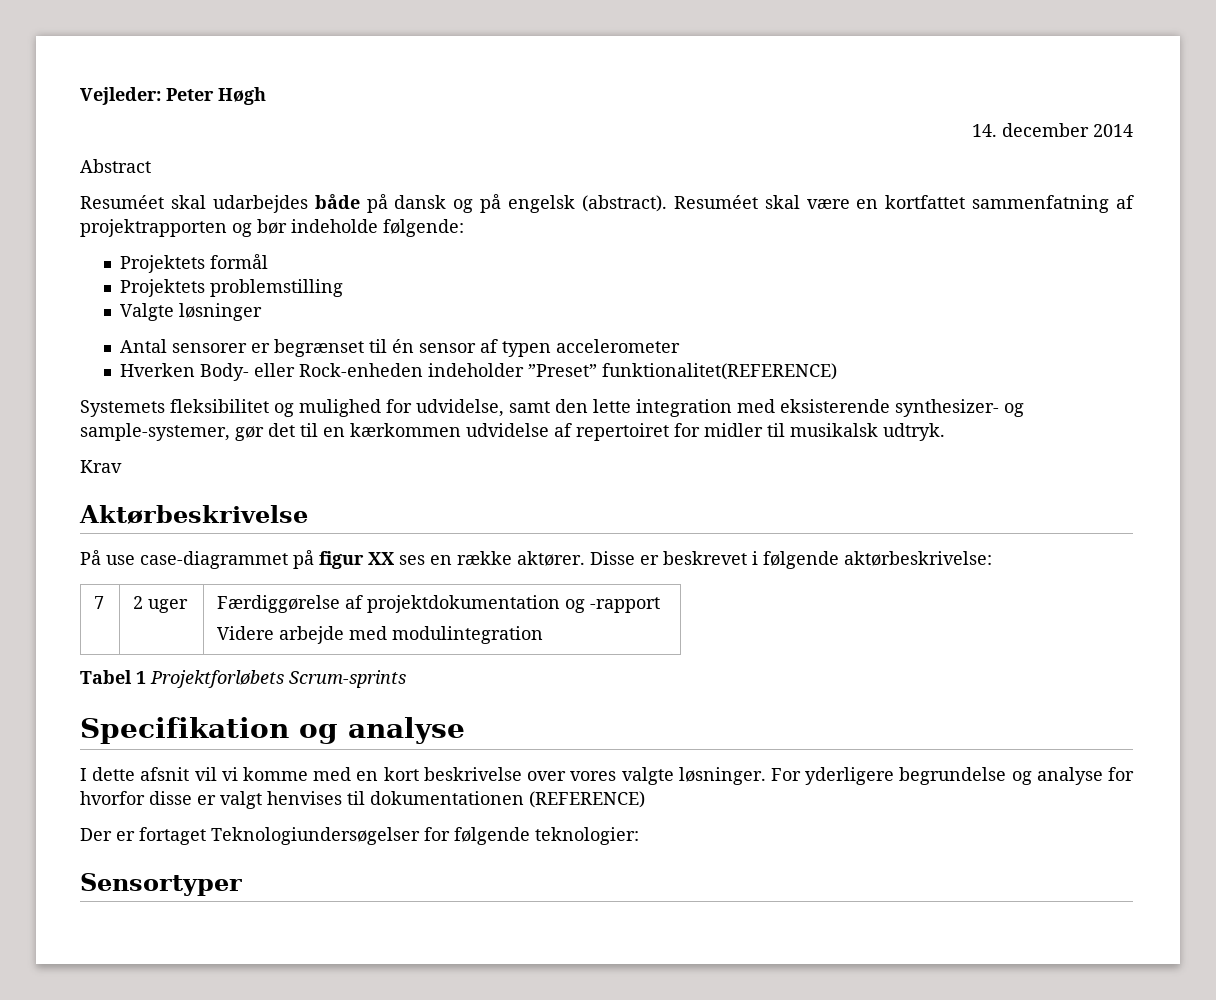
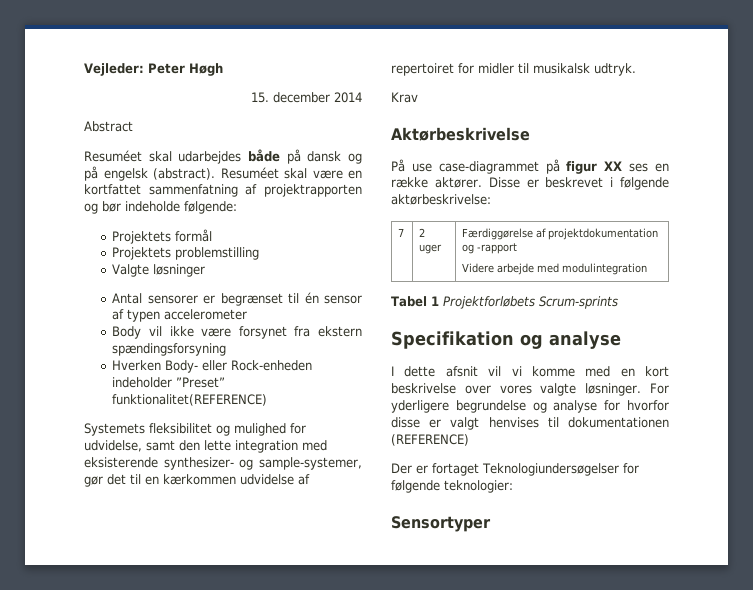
[972,124,997,137] 14. -> [251,92,269,103] 15.
(681, 346) none -> [112,326,362,339] [112,343,227,356] // Body vil ikke være forsynet fra ekstern spændingsforsyning

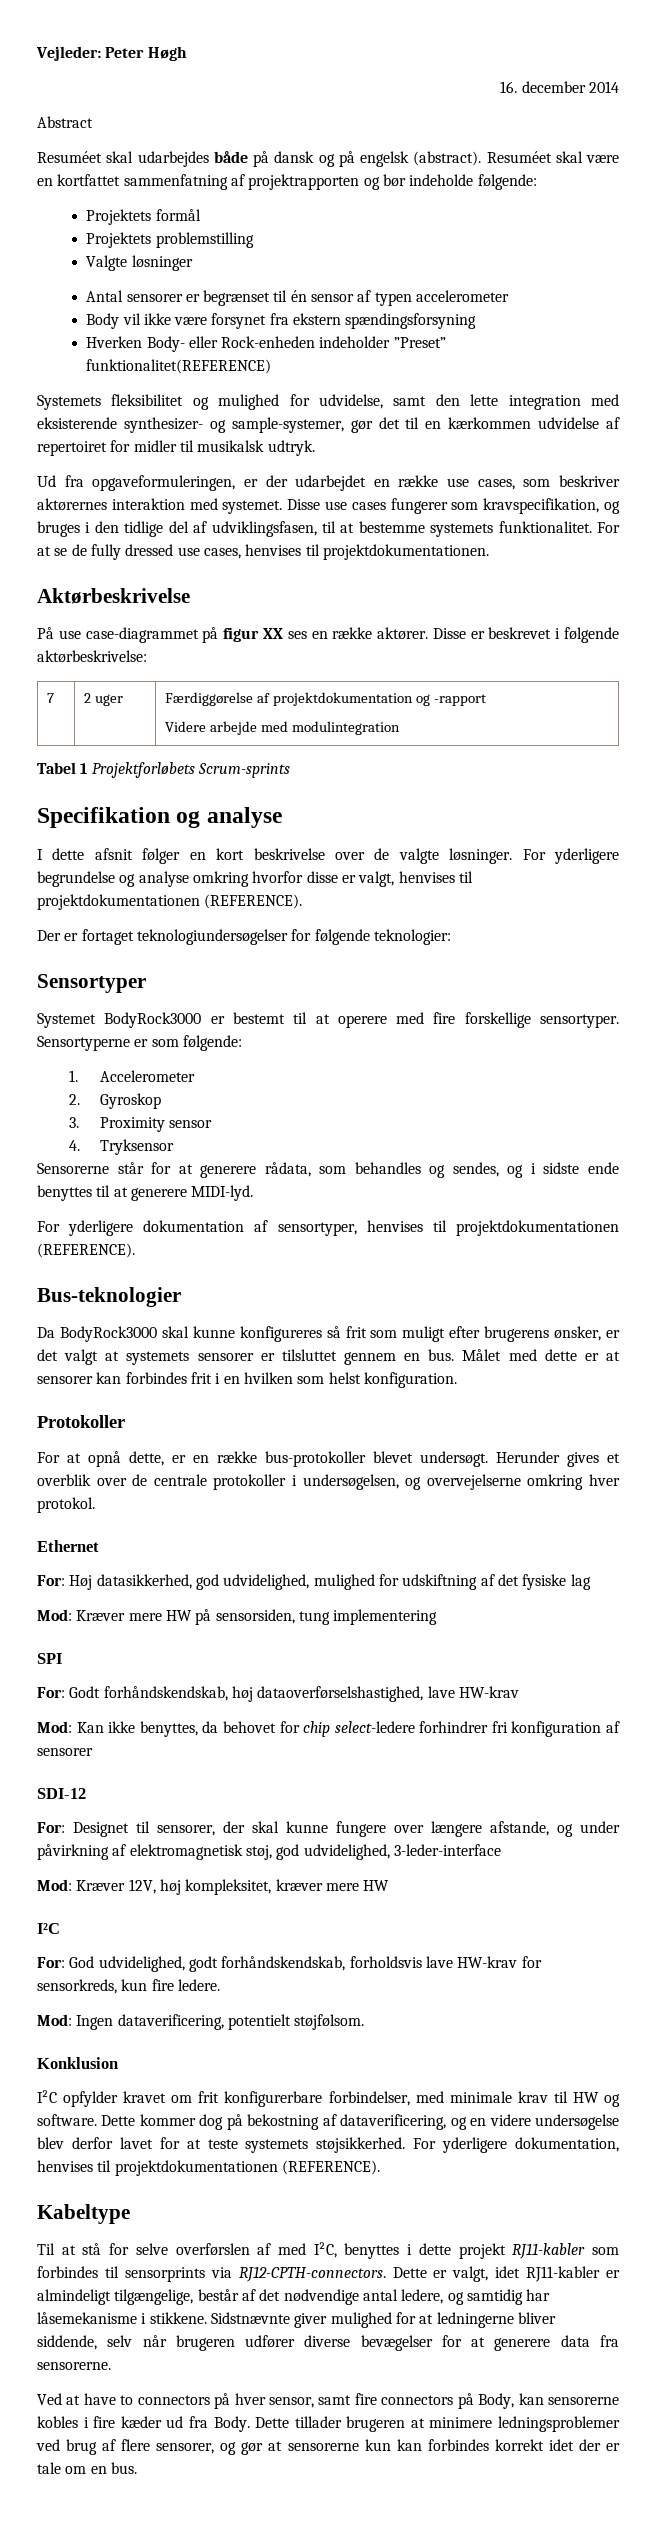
[251,92,269,103] 15. -> [500,81,518,93] 16.
[391,92,418,103] Krav -> [37,475,620,491] [37,498,620,514] [37,521,621,537] [37,544,489,560] Ud fra opgaveformuleringen, er der udarbejdet en række use cases, som beskriver aktørernes interaktion med systemet. Disse use cases fungerer som kravspecifikation, og bruges i den tidlige del af udviklingsfasen, til at bestemme systemets funktionalitet. For at se de fully dressed use cases, henvises til projektdokumentationen.
[488,366,611,377] vil vi komme med -> [142,848,181,864] følger
[499,385,532,394] vores -> [374,848,390,860] de
[604,400,621,411] for -> [192,871,249,887] omkring
[450,417,669,430] [391,434,469,446] valgt henvises til dokumentationen (REFERENCE) -> [358,871,473,887] [37,894,303,910] valgt, henvises til projektdokumentationen (REFERENCE).
[482,463,619,476] Teknologiundersøgelser -> [136,929,288,945] teknologiundersøgelser
(491, 524) none -> [37,1012,620,1028] [37,1035,242,1051] [68,1070,196,1082] [68,1093,162,1109] [68,1117,213,1132] [68,1139,175,1155] [37,1162,620,1178] [37,1185,254,1201] [37,1220,619,1236] [37,1243,135,1258] [37,1287,181,1307] [37,1326,620,1342] [37,1349,620,1365] [37,1372,457,1388] [37,1415,125,1428] [37,1451,620,1467] [37,1474,621,1490] [37,1497,95,1513] [37,1540,99,1552] [37,1574,591,1590] [37,1609,438,1625] [37,1653,62,1664] [37,1686,519,1702] [37,1721,620,1737] [37,1748,93,1756] [37,1788,86,1799] [37,1821,620,1837] [37,1844,501,1860] [37,1879,390,1895] [37,1923,60,1934] [37,1956,542,1972] [37,1979,220,1994] [37,2014,365,2030] [37,2057,118,2069] [37,2090,620,2107] [37,2114,619,2130] [37,2137,620,2153] [37,2160,380,2176] [37,2204,130,2224] [37,2242,619,2259] [37,2266,621,2282] [37,2289,551,2305] [37,2312,556,2328] [37,2335,619,2351] [37,2362,111,2370] [37,2393,620,2409] [37,2416,620,2432] [36,2439,620,2455] [37,2462,137,2474] // Systemet BodyRock3000 er bestemt til at operere med fire forskellige sensortyper. Sensortyperne er som følgende: // 1. Accelerometer // 2. Gyroskop // 3. Proximity sensor // 4. Tryksensor // Sensorerne står for at generere rådata, som behandles og sendes, og i sidste ende benyttes til at generere MIDI-lyd. // For yderligere dokumentation af sensortyper, henvises til projektdokumentationen (REFERENCE). // Bus-teknologier // Da BodyRock3000 skal kunne konfigureres så frit som muligt efter brugerens ønsker, er det valgt at systemets sensorer er tilsluttet gennem en bus. Målet med dette er at sensorer kan forbindes frit i en hvilken som helst konfiguration. // Protokoller // For at opnå dette, er en række bus-protokoller blevet undersøgt. Herunder gives et overblik over de centrale protokoller i undersøgelsen, og overvejelserne omkring hver protokol. // Ethernet // For: Høj datasikkerhed, god udvidelighed, mulighed for udskiftning af det fysiske lag // Mod: Kræver mere HW på sensorsiden, tung implementering // SPI // For: Godt forhåndskendskab, høj dataoverførselshastighed, lave HW-krav // Mod: Kan ikke benyttes, da behovet for chip select-ledere forhindrer fri konfiguration af sensorer // SDI-12 // For: Designet til sensorer, der skal kunne fungere over længere afstande, og under påvirkning af elektromagnetisk støj, god udvidelighed, 3-leder-interface // Mod: Kræver 12V, høj kompleksitet, kræver mere HW // I²C // For: God udvidelighed, godt forhåndskendskab, forholdsvis lave HW-krav for sensorkreds, kun fire ledere. // Mod: Ingen dataverificering, potentielt støjfølsom. // Konklusion // I²C opfylder kravet om frit konfigurerbare forbindelser, med minimale krav til HW og software. Dette kommer dog på bekostning af dataverificering, og en videre undersøgelse blev derfor lavet for at teste systemets støjsikkerhed. For yderligere dokumentation, henvises til projektdokumentationen (REFERENCE). // Kabeltype // Til at stå for selve overførslen af med I²C, benyttes i dette projekt RJ11-kabler som forbindes til sensorprints via RJ12-CPTH-connectors. Dette er valgt, idet RJ11-kabler er almindeligt tilgængelige, består af det nødvendige antal ledere, og samtidig har låsemekanisme i stikkene. Sidstnævnte giver mulighed for at ledningerne bliver siddende, selv når brugeren udfører diverse bevægelser for at generere data fra sensorerne. // Ved at have to connectors på hver sensor, samt fire connectors på Body, kan sensorerne kobles i fire kæder ud fra Body. Dette tillader brugeren at minimere ledningsproblemer ved brug af flere sensorer, og gør at sensorerne kun kan forbindes korrekt idet der er tale om en bus.

